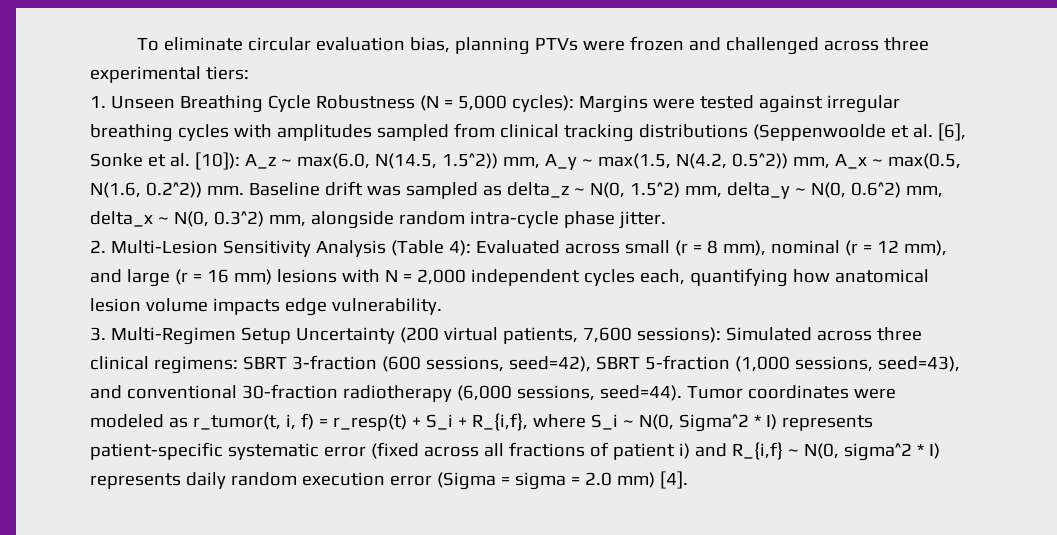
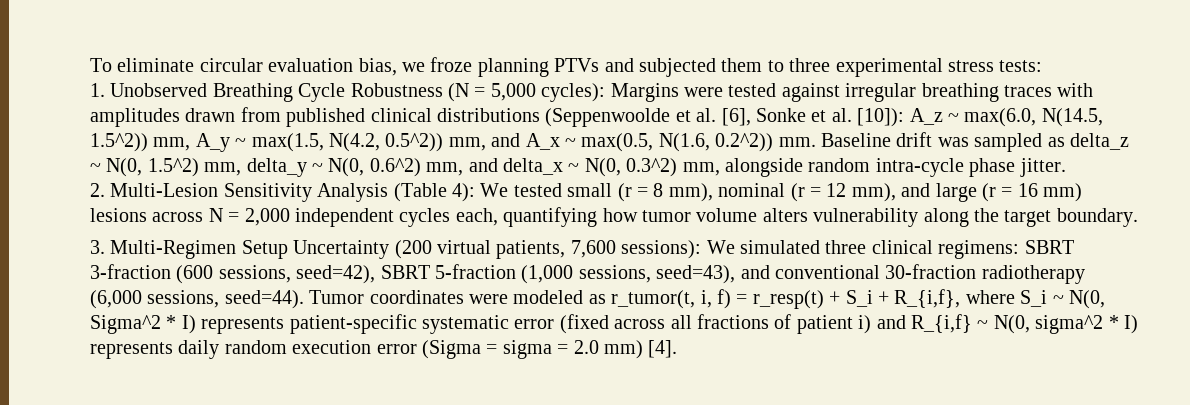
[454,36,929,55] [90,66,249,83] planning PTVs were frozen and challenged across three experimental tiers: -> [402,57,1043,77] we froze planning PTVs and subjected them to three experimental stress tests:
[110,96,175,109] Unseen -> [110,83,208,97] Unobserved
[177,124,229,141] cycles -> [1003,85,1052,97] traces
[376,123,634,142] sampled from clinical tracking -> [185,107,432,127] drawn from published clinical
(830, 162) none -> [491,133,521,147] and
(943, 191) none -> [468,158,498,172] and
[475,240,620,254] Evaluated across -> [480,183,562,197] We tested
[341,269,380,283] with -> [152,212,204,222] across
[834,269,929,283] [90,298,442,316] anatomical lesion volume impacts edge vulnerability. -> [641,208,1138,227] tumor volume alters vulnerability along the target boundary.
[725,327,872,341] Simulated across -> [706,240,820,254] We simulated

